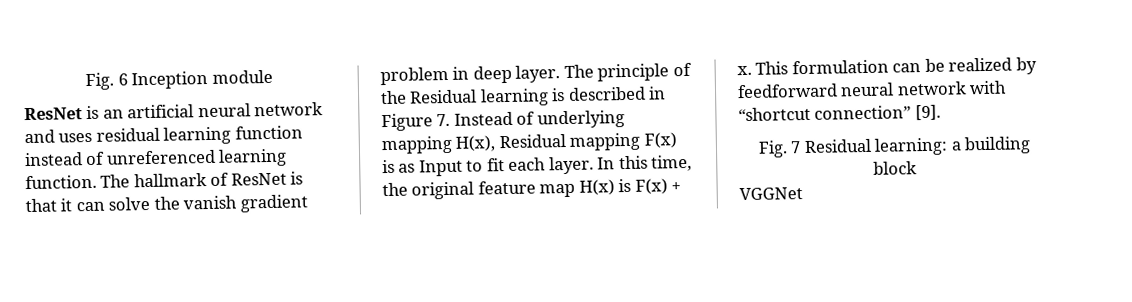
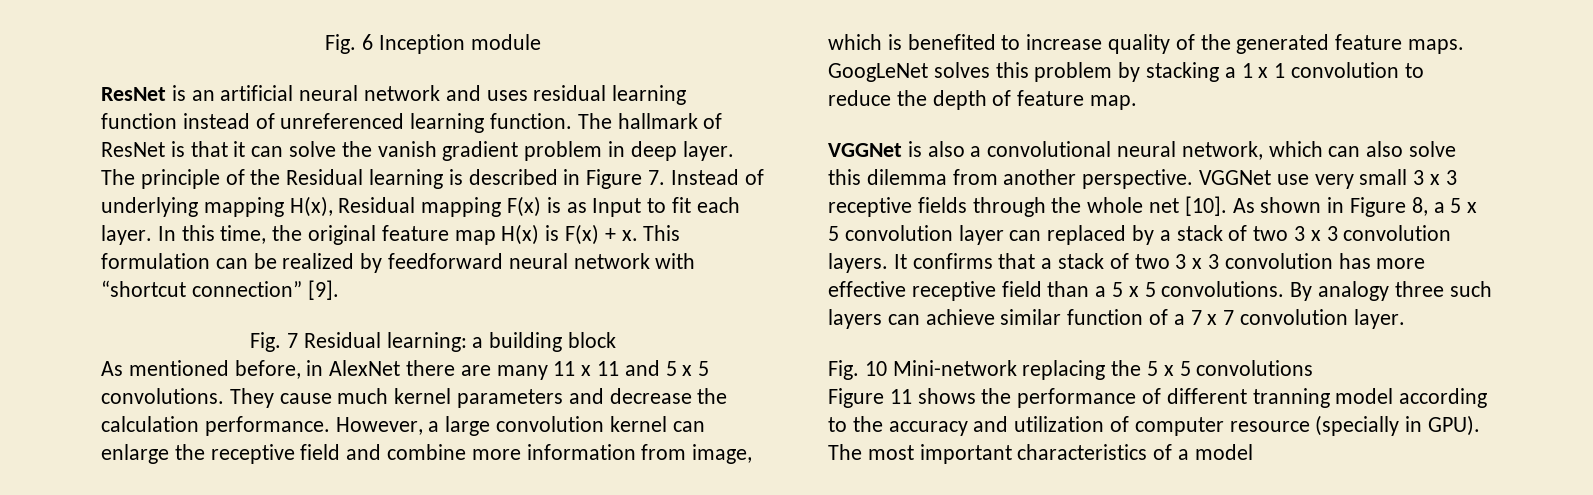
[739,187,803,201] VGGNet -> [101,360,710,380] [101,388,728,408] [101,416,705,436] [101,444,753,464] [828,34,1465,54] [828,62,1424,82] [828,90,1138,110] [828,141,1457,160] [828,169,1457,189] [828,196,1478,217] [828,225,1452,245] [828,253,1426,273] [828,281,1492,301] [828,309,1405,329] [828,360,1314,380] [828,388,1488,408] [828,415,1481,436] [828,444,1253,464] As mentioned before, in AlexNet there are many 11 x 11 and 5 x 5 convolutions. They cause much kernel parameters and decrease the calculation performance. However, a large convolution kernel can enlarge the receptive field and combine more information from image, which is benefited to increase quality of the generated feature maps. GoogLeNet solves this problem by stacking a 1 x 1 convolution to reduce the depth of feature map. // VGGNet is also a convolutional neural network, which can also solve this dilemma from another perspective. VGGNet use very small 3 x 3 receptive fields through the whole net [10]. As shown in Figure 8, a 5 x 5 convolution layer can replaced by a stack of two 3 x 3 convolution layers. It confirms that a stack of two 3 x 3 convolution has more effective receptive field than a 5 x 5 convolutions. By analogy three such layers can achieve similar function of a 7 x 7 convolution layer. // Fig. 10 Mini-network replacing the 5 x 5 convolutions // Figure 11 shows the performance of different tranning model according to the accuracy and utilization of computer resource (specially in GPU). The most important characteristics of a model

